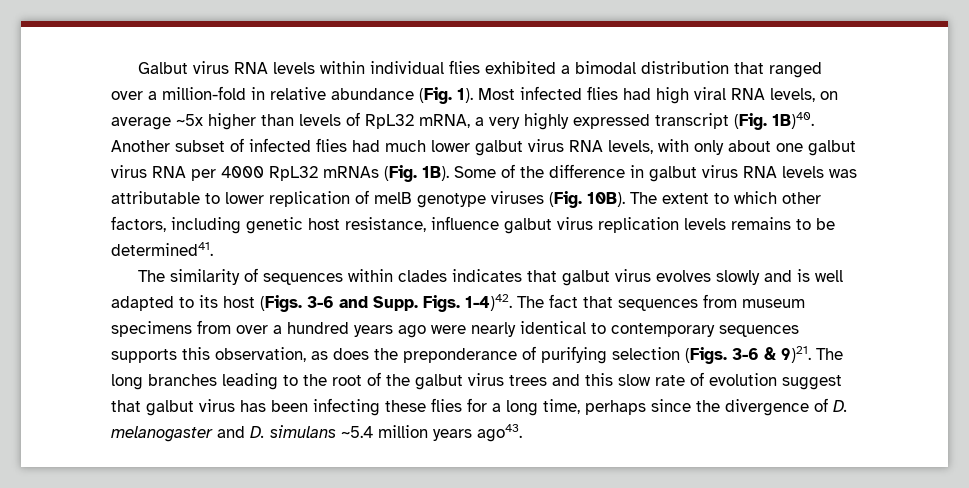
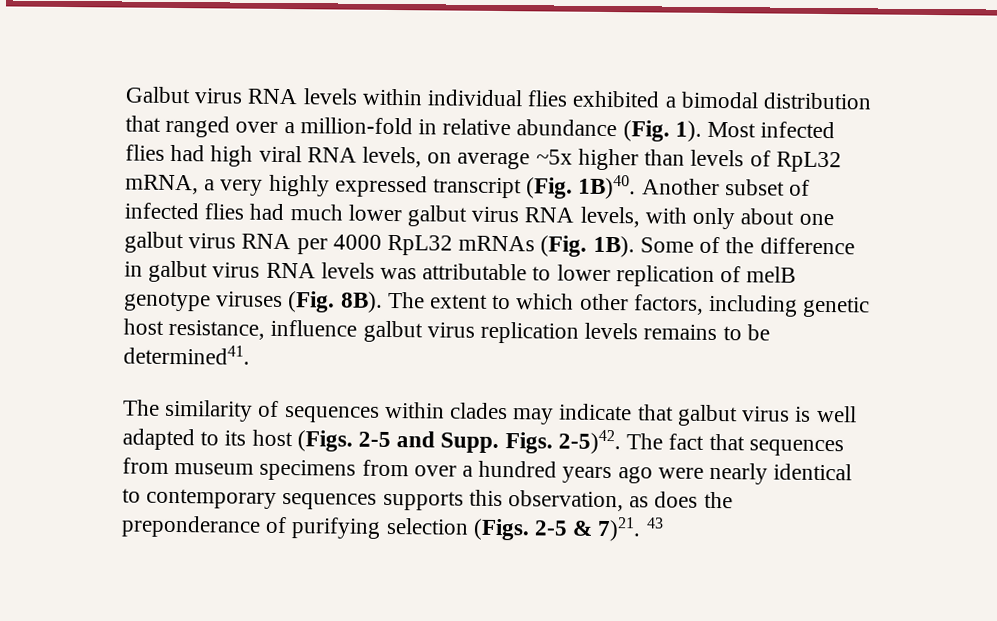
[587,192,625,207] 10B). -> [339,291,383,313] 8B).
[451,269,792,286] indicates that galbut virus evolves slowly and -> [512,403,791,427] may indicate that galbut virus
[307,296,334,308] 3-6 -> [358,431,392,448] 2-5
[465,294,512,311] 1-4)42. -> [557,429,621,455] 2-5)42.
[732,346,843,363] [111,372,842,390] [111,398,848,416] [111,424,522,442] 3-6 & 9)21. The long branches leading to the root of the galbut virus trees and this slow rate of evolution suggest that galbut virus has been infecting these flies for a long time, perhaps since the divergence of D. melanogaster and D. simulans ~5.4 million years ago43. -> [534,516,664,542] 2-5 & 7)21. 43

